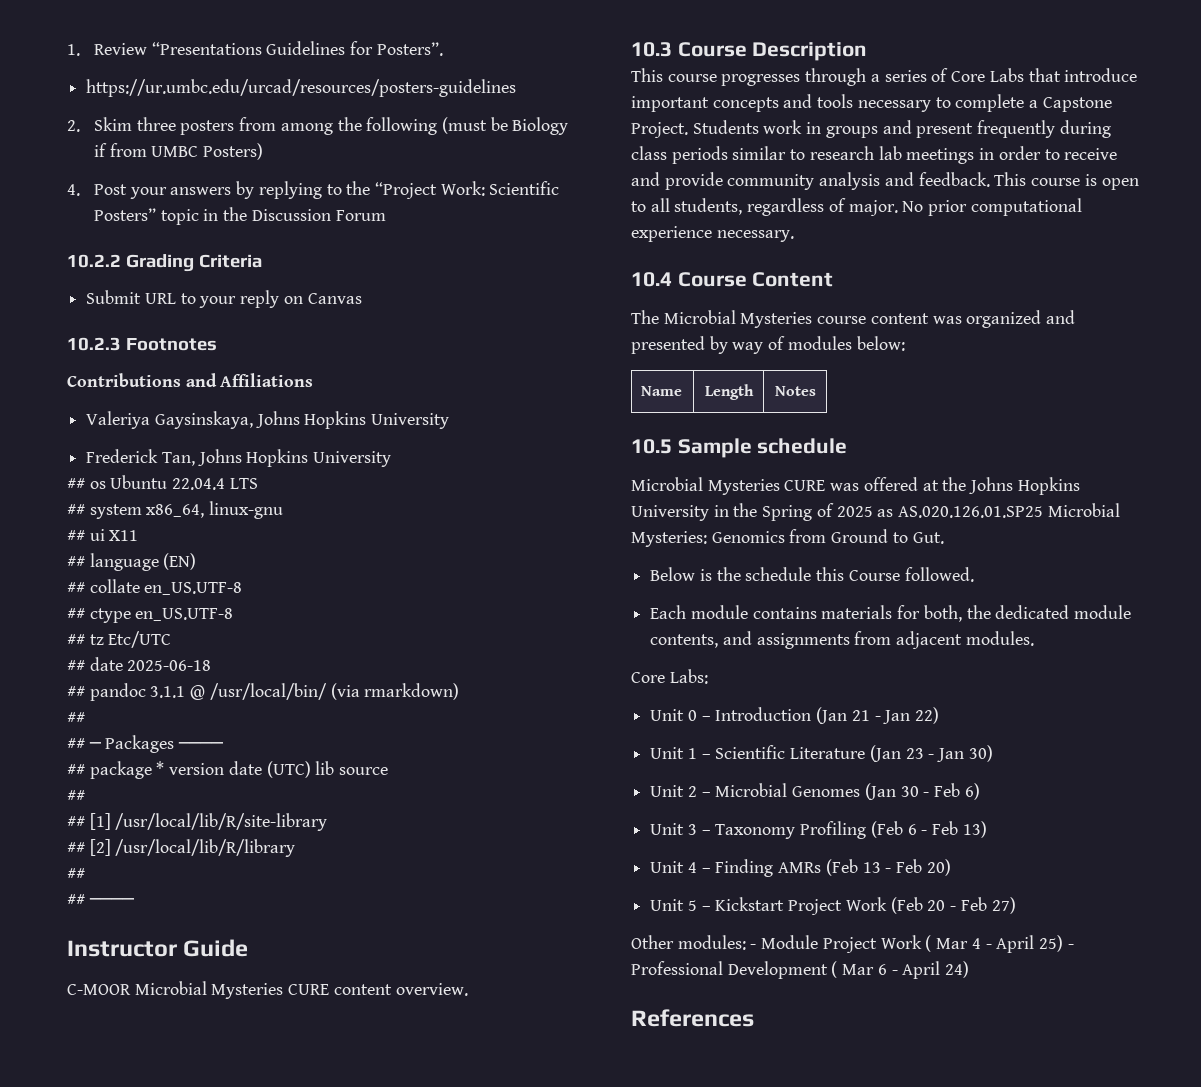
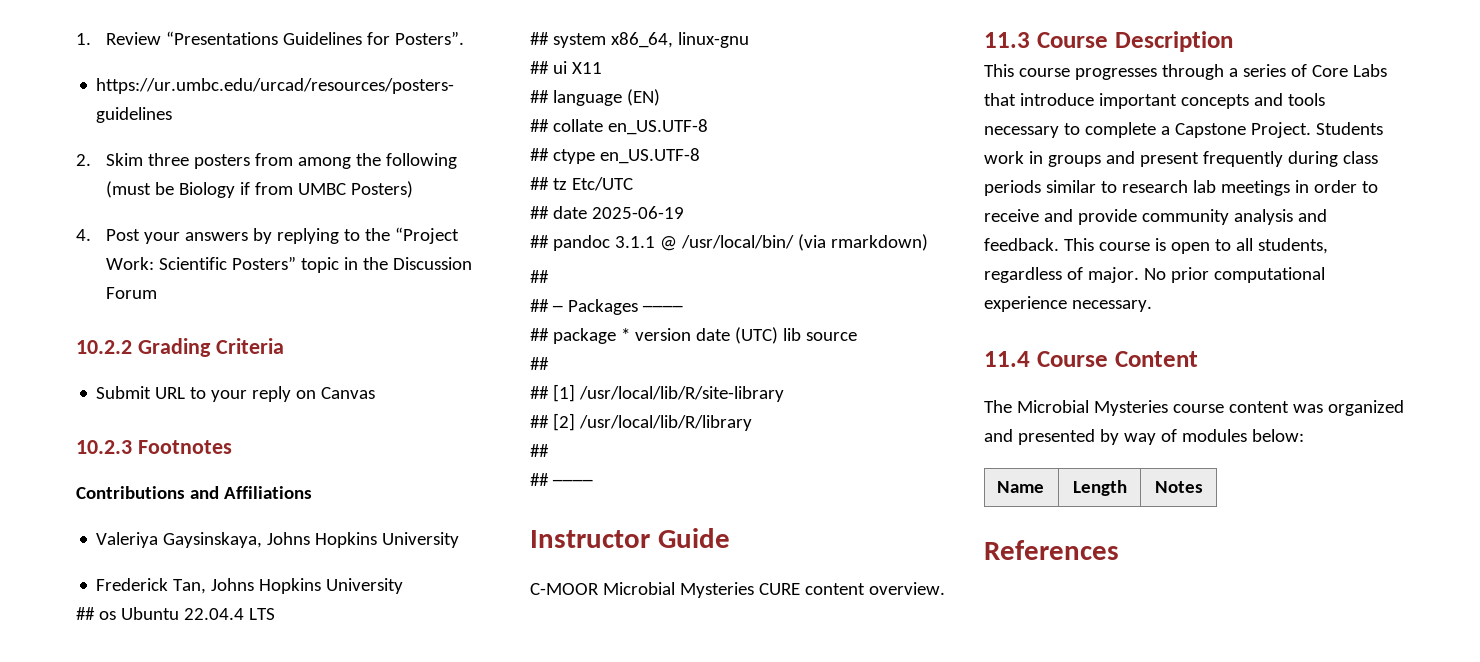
[127,660,212,671] 2025-06-18 -> [591,206,684,219] 2025-06-19
[631,42,672,57] 10.3 -> [984,32,1030,48] 11.3
[631,272,672,287] 10.4 -> [984,351,1030,367] 11.4
[631,438,848,458] [631,477,1080,495] [631,503,1120,521] [631,529,944,547] [650,567,974,582] [650,605,1132,622] [650,631,1034,649] [631,669,708,684] [650,707,940,724] [650,745,993,762] [650,783,980,800] [650,821,987,839] [650,859,951,877] [650,897,1016,915] [631,935,1074,953] [631,961,970,979] // 10.5 Sample schedule // Microbial Mysteries CURE was offered at the Johns Hopkins University in the Spring of 2025 as AS.020.126.01.SP25 Microbial Mysteries: Genomics from Ground to Gut. // Below is the schedule this Course followed. // Each module contains materials for both, the dedicated module contents, and assignments from adjacent modules. // Core Labs: // Unit 0 – Introduction (Jan 21 - Jan 22) // Unit 1 – Scientific Literature (Jan 23 - Jan 30) // Unit 2 – Microbial Genomes (Jan 30 - Feb 6) // Unit 3 – Taxonomy Profiling (Feb 6 - Feb 13) // Unit 4 – Finding AMRs (Feb 13 - Feb 20) // Unit 5 – Kickstart Project Work (Feb 20 - Feb 27) // Other modules: - Module Project Work ( Mar 4 - April 25) - Professional Development ( Mar 6 - April 24) -> (1203, 487) none

